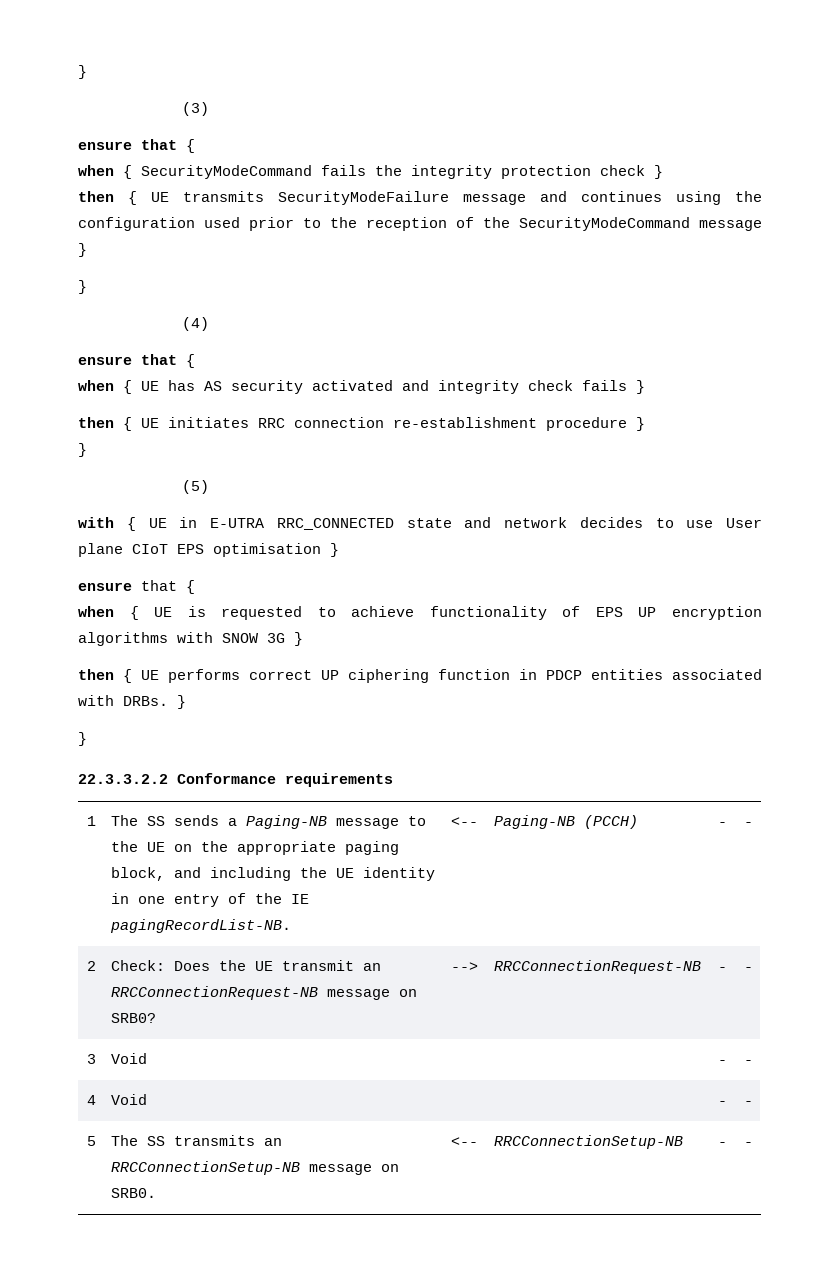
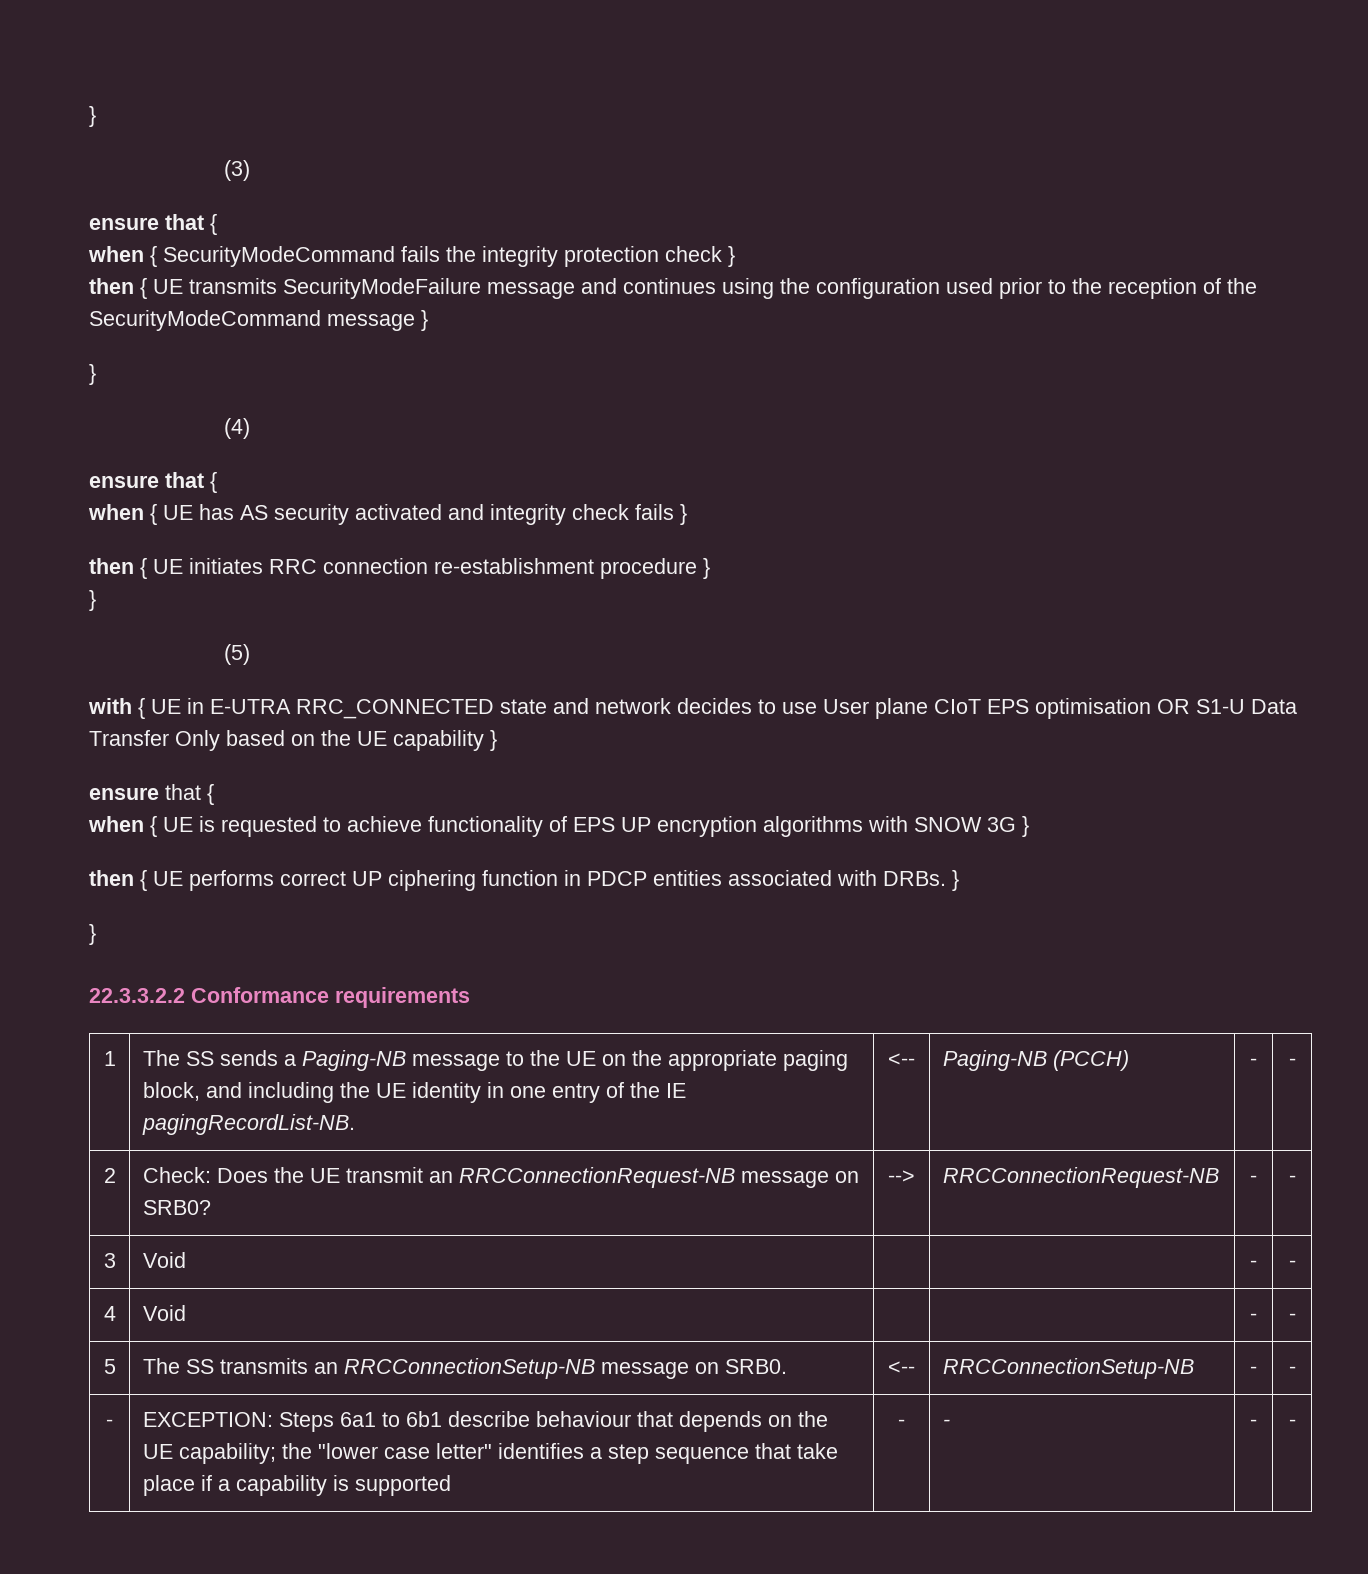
(321, 550) none -> [1157,699,1297,714] [89,730,484,751] OR S1-U Data Transfer Only based on the UE capability
(753, 1144) none -> [106,1419,113,1427] [142,1411,828,1432] [142,1443,838,1464] [142,1475,451,1496] [898,1419,905,1427] [942,1419,950,1427] [1250,1419,1257,1427] [1288,1419,1296,1427] // - | EXCEPTION: Steps 6a1 to 6b1 describe behaviour that depends on the UE capability; the "lower case letter" identifies a step sequence that take place if a capability is supported | - | - | - | -

